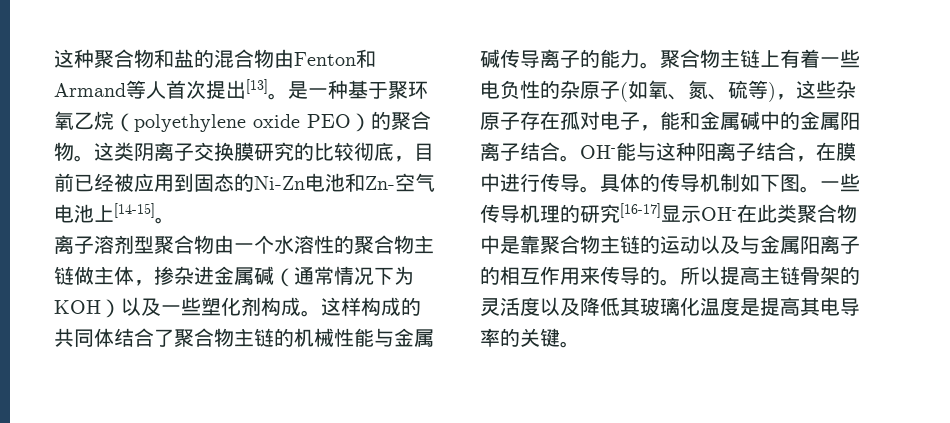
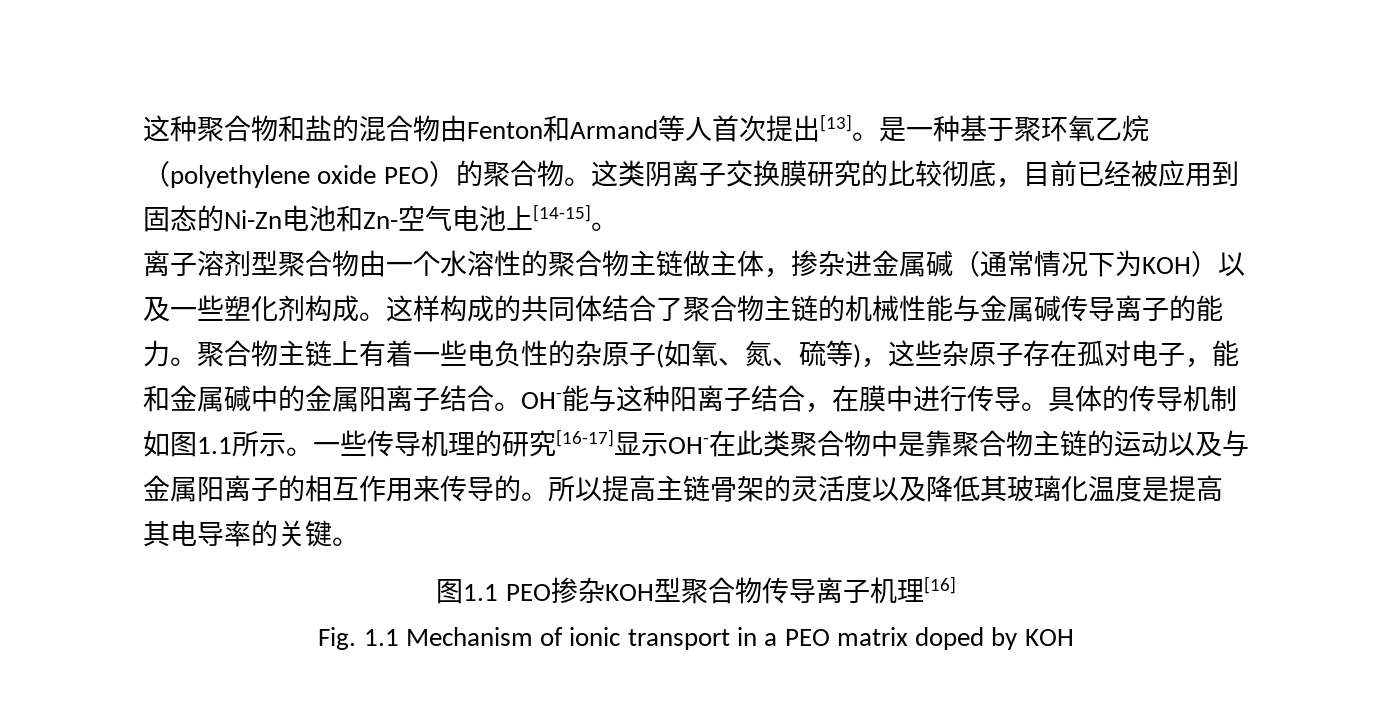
[760,174,800,192] 下图 -> [170,430,286,457] 图1.1所示
(580, 344) none -> [436,576,956,604] [318,627,1074,650] // 图1.1 PEO掺杂KOH型聚合物传导离子机理[16] // Fig. 1.1 Mechanism of ionic transport in a PEO matrix doped by KOH

